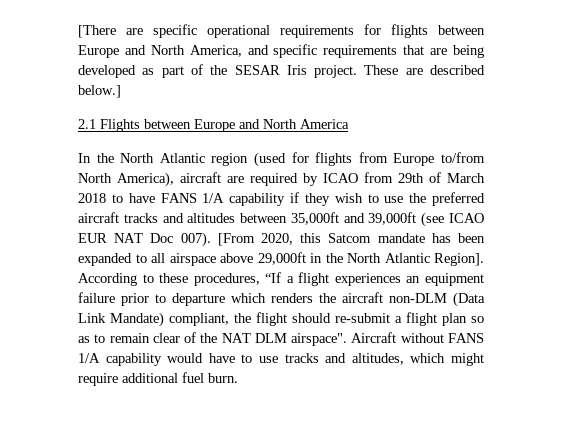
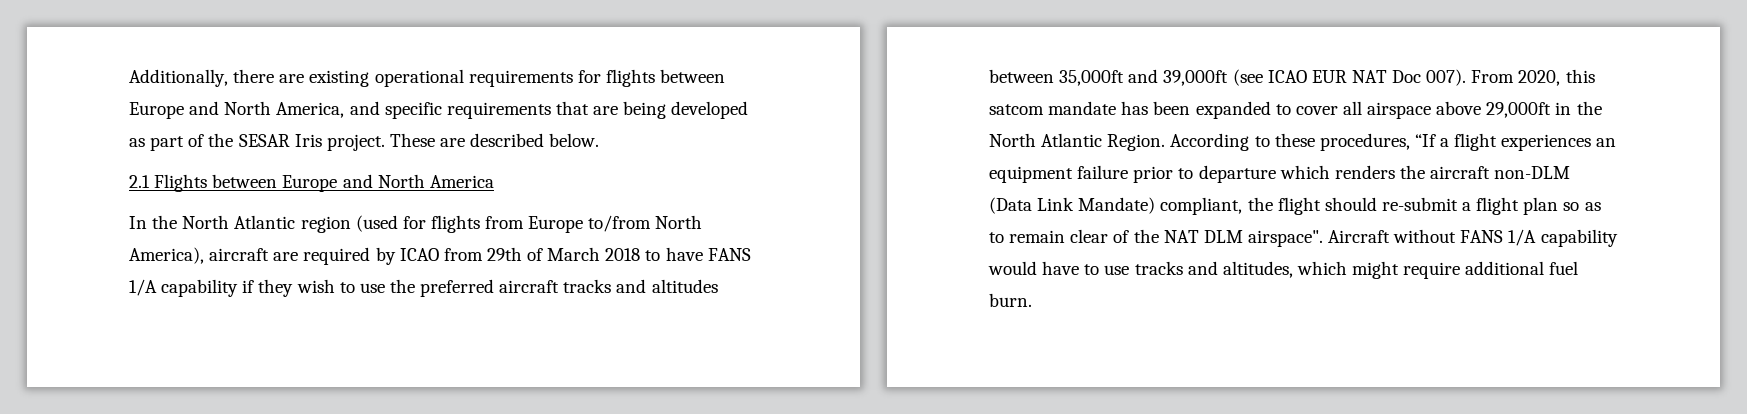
[78,24,197,38] [There are specific -> [129,69,370,87] Additionally, there are existing
[78,85,121,98] below.] -> [549,133,600,147] below.
[217,233,255,246] [From -> [1471,70,1515,83] From
[328,233,372,243] Satcom -> [989,104,1044,115] satcom
(147, 258) none -> [1295,106,1338,115] cover
[434,253,484,266] Region]. -> [1107,134,1166,151] Region.

